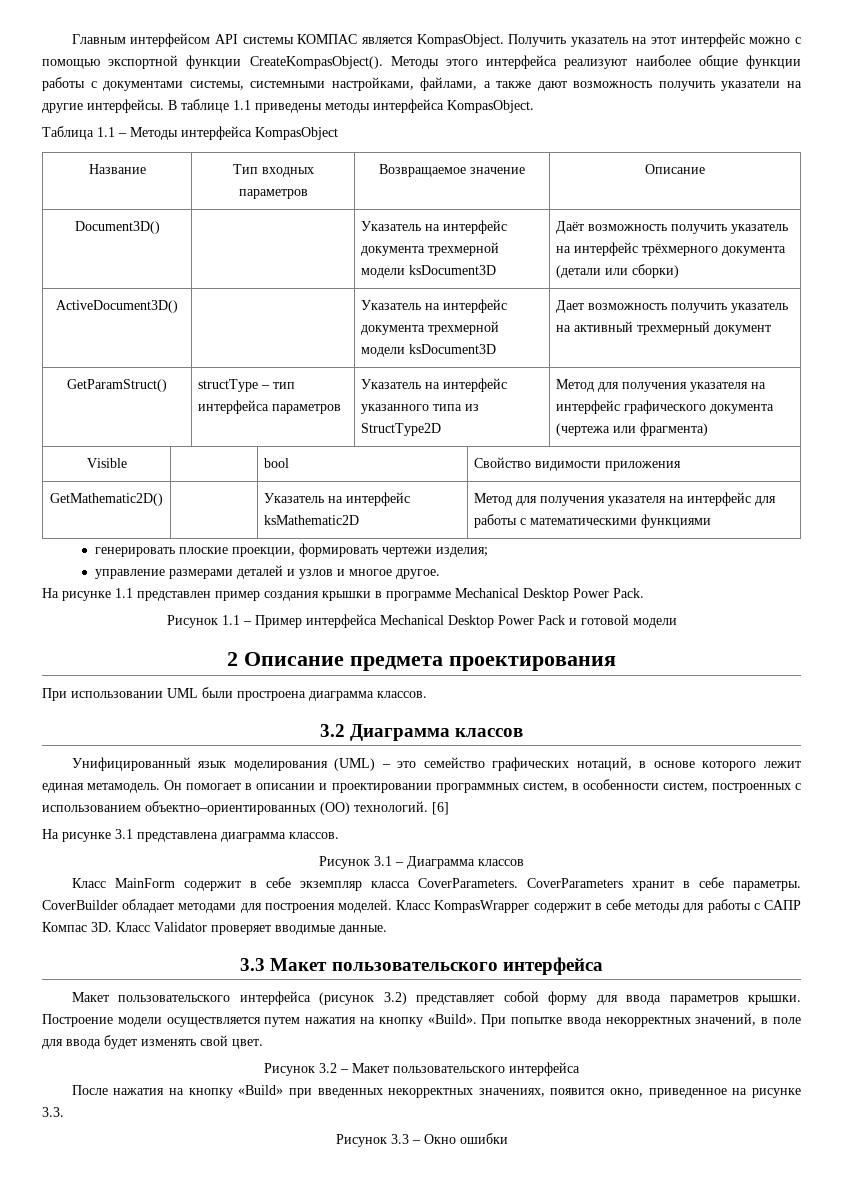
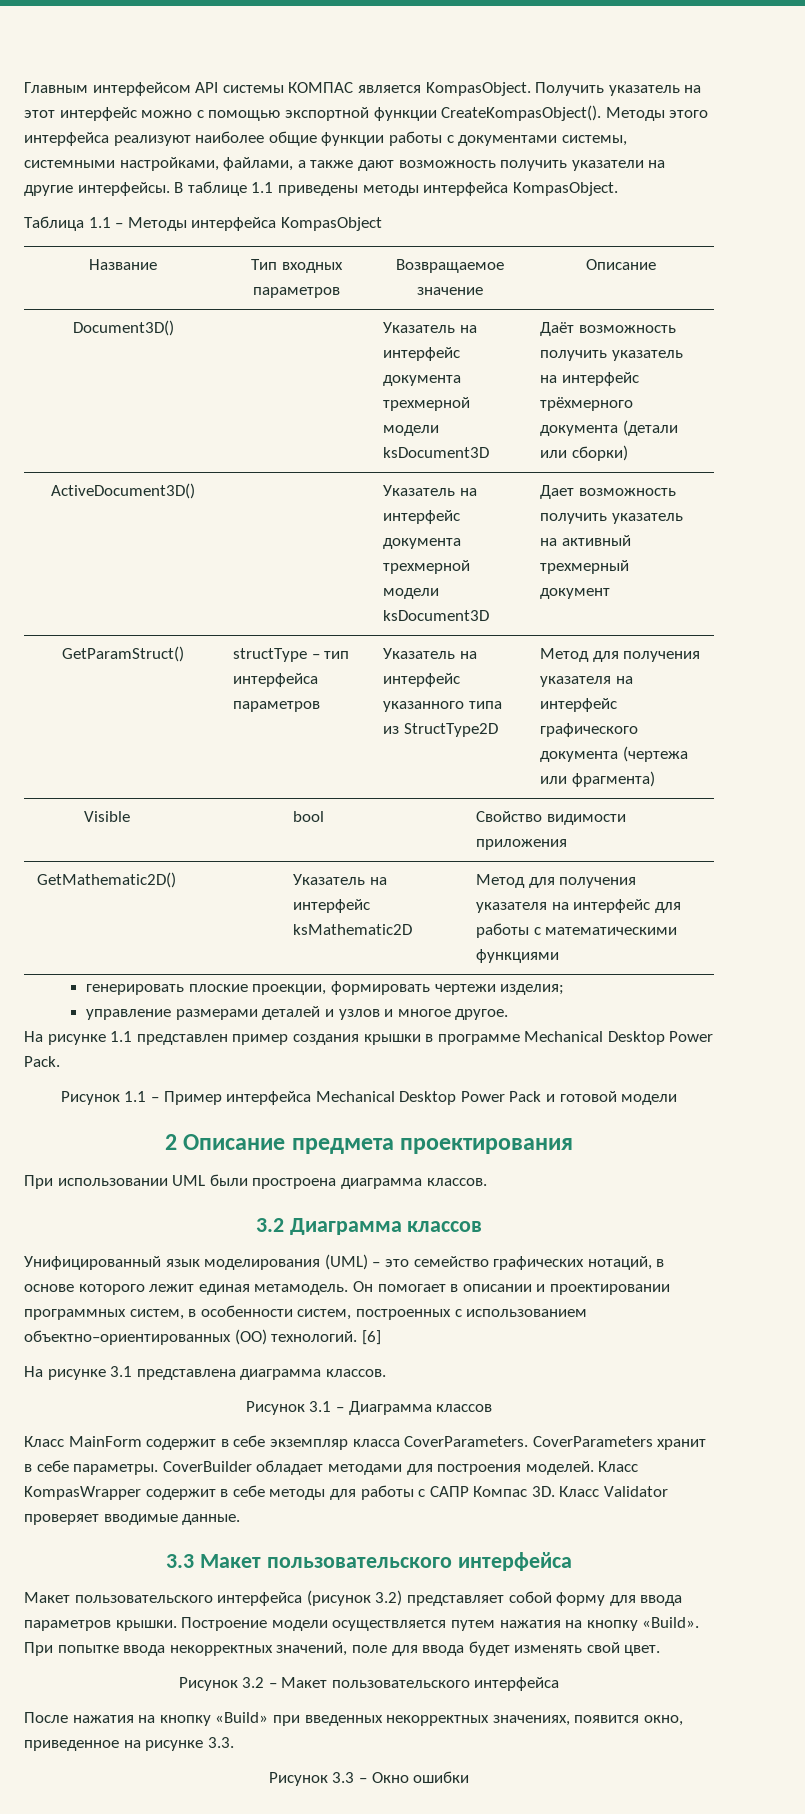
[761,1017,769,1024] в -> (348, 1649) none

